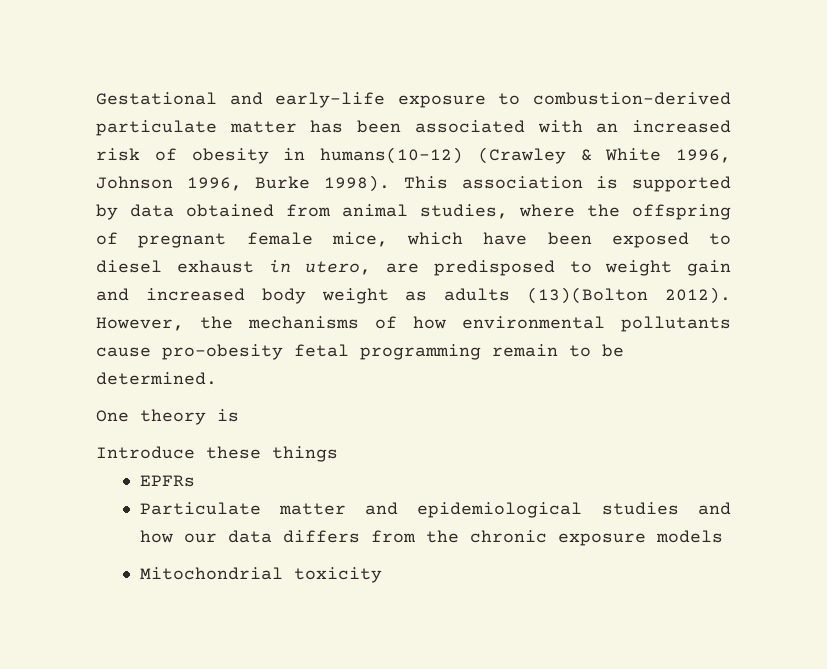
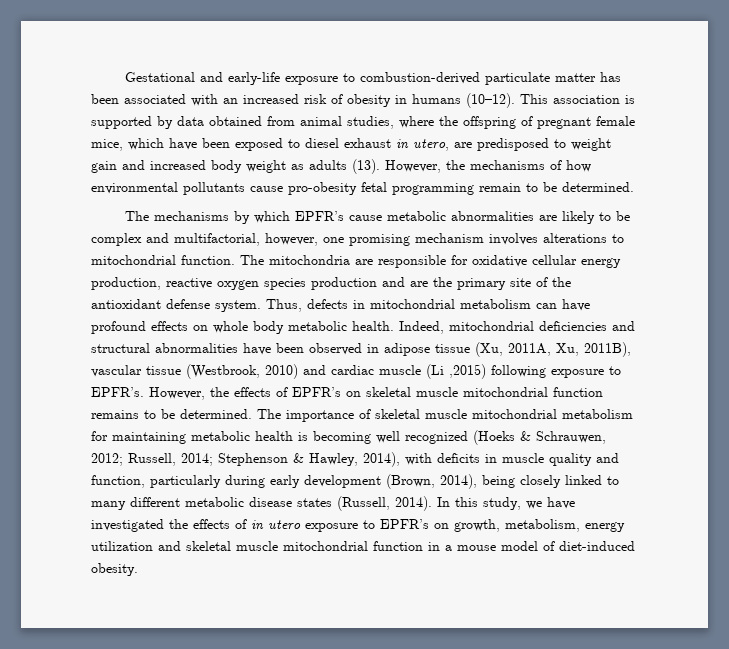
[320,147,731,164] [96,175,391,192] humans(10–12) (Crawley & White 1996, Johnson 1996, Burke 1998). -> [412,93,515,108] humans (10–12).
[527,287,731,304] (13)(Bolton 2012). -> [352,159,380,174] (13).
[96,409,239,425] [96,446,338,462] [139,475,195,487] [139,502,731,518] [139,530,723,546] [139,567,382,583] One theory is // Introduce these things // EPFRs // Particulate matter and epidemiological studies and how our data differs from the chronic exposure models // Mitochondrial toxicity -> [124,211,630,224] [91,233,624,246] [91,255,621,268] [91,277,571,290] [91,299,590,312] [91,321,635,334] [91,342,631,357] [91,364,621,379] [91,387,603,400] [91,409,633,422] [91,430,606,445] [91,452,619,467] [91,474,619,489] [91,496,575,511] [91,519,625,532] [91,541,635,551] [91,563,138,576] The mechanisms by which EPFR’s cause metabolic abnormalities are likely to be complex and multifactorial, however, one promising mechanism involves alterations to mitochondrial function. The mitochondria are responsible for oxidative cellular energy production, reactive oxygen species production and are the primary site of the antioxidant defense system. Thus, defects in mitochondrial metabolism can have profound effects on whole body metabolic health. Indeed, mitochondrial deficiencies and structural abnormalities have been observed in adipose tissue (Xu, 2011A, Xu, 2011B), vascular tissue (Westbrook, 2010) and cardiac muscle (Li ,2015) following exposure to EPFR’s. However, the effects of EPFR’s on skeletal muscle mitochondrial function remains to be determined. The importance of skeletal muscle mitochondrial metabolism for maintaining metabolic health is becoming well recognized (Hoeks & Schrauwen, 2012; Russell, 2014; Stephenson & Hawley, 2014), with deficits in muscle quality and function, particularly during early development (Brown, 2014), being closely linked to many different metabolic disease states (Russell, 2014). In this study, we have investigated the effects of in utero exposure to EPFR’s on growth, metabolism, energy utilization and skeletal muscle mitochondrial function in a mouse model of diet-induced obesity.

